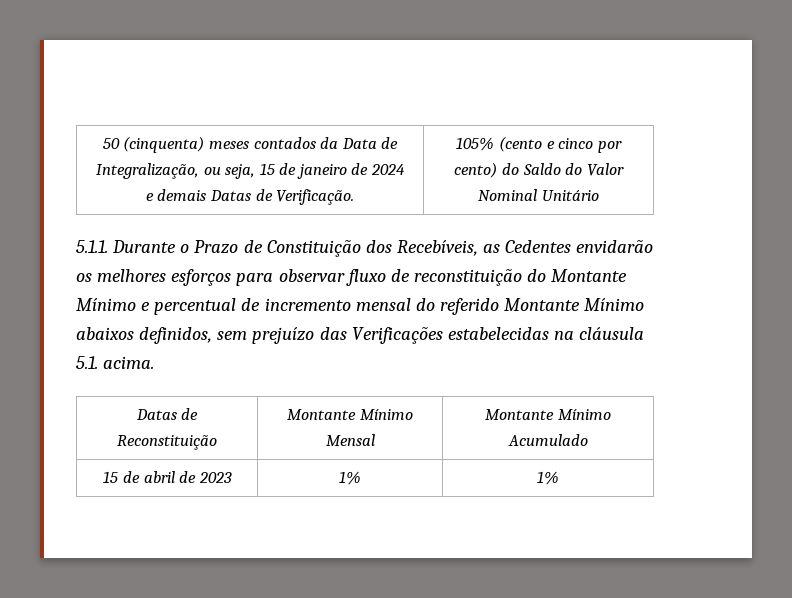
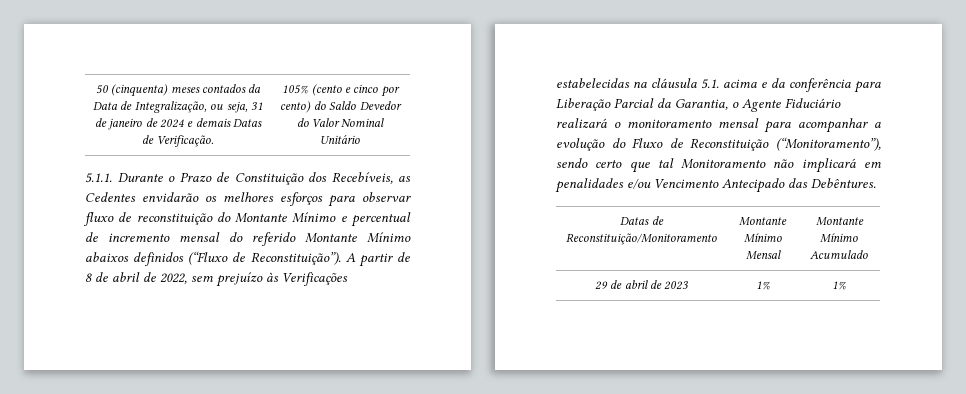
[259,163,275,175] 15 -> [250,102,263,110] 31
(561, 169) none -> [359,101,402,110] Devedor
[139,327,213,344] definidos, -> [133,251,411,267] [85,272,187,284] definidos (“Fluxo de Reconstituição”). A partir de 8 de abril de 2022,
[319,327,347,340] das -> [266,272,279,282] às
[103,356,155,369] [135,408,199,420] [117,435,217,450] acima. // Datas de Reconstituição -> [723,78,881,93] [556,98,841,112] [556,118,881,133] [556,137,881,151] [556,158,881,173] [555,178,876,193] [620,216,664,225] [566,233,717,245] acima e da conferência para Liberação Parcial da Garantia, o Agente Fiduciário realizará o monitoramento mensal para acompanhar a evolução do Fluxo de Reconstituição (“Monitoramento”), sendo certo que tal Monitoramento não implicará em penalidades e/ou Vencimento Antecipado das Debêntures. // Datas de Reconstituição/Monitoramento
[103,471,119,483] 15 -> [594,281,608,290] 29

